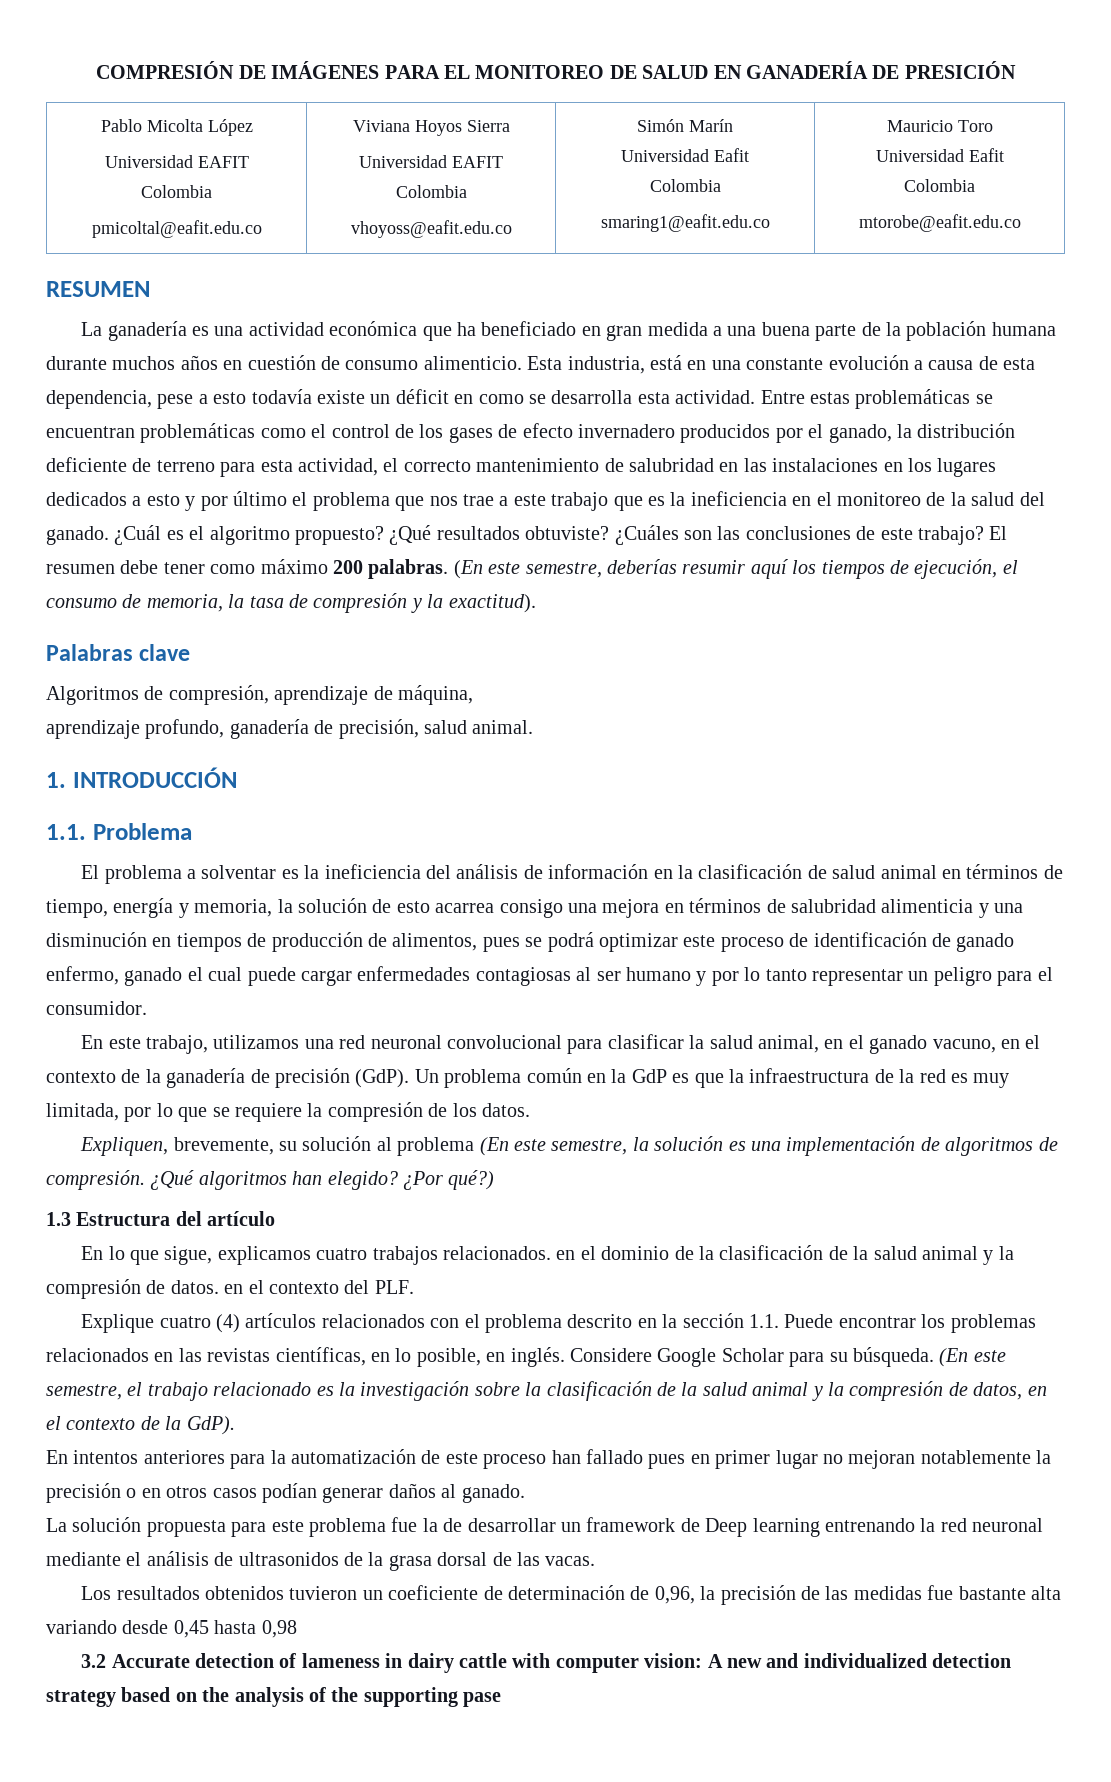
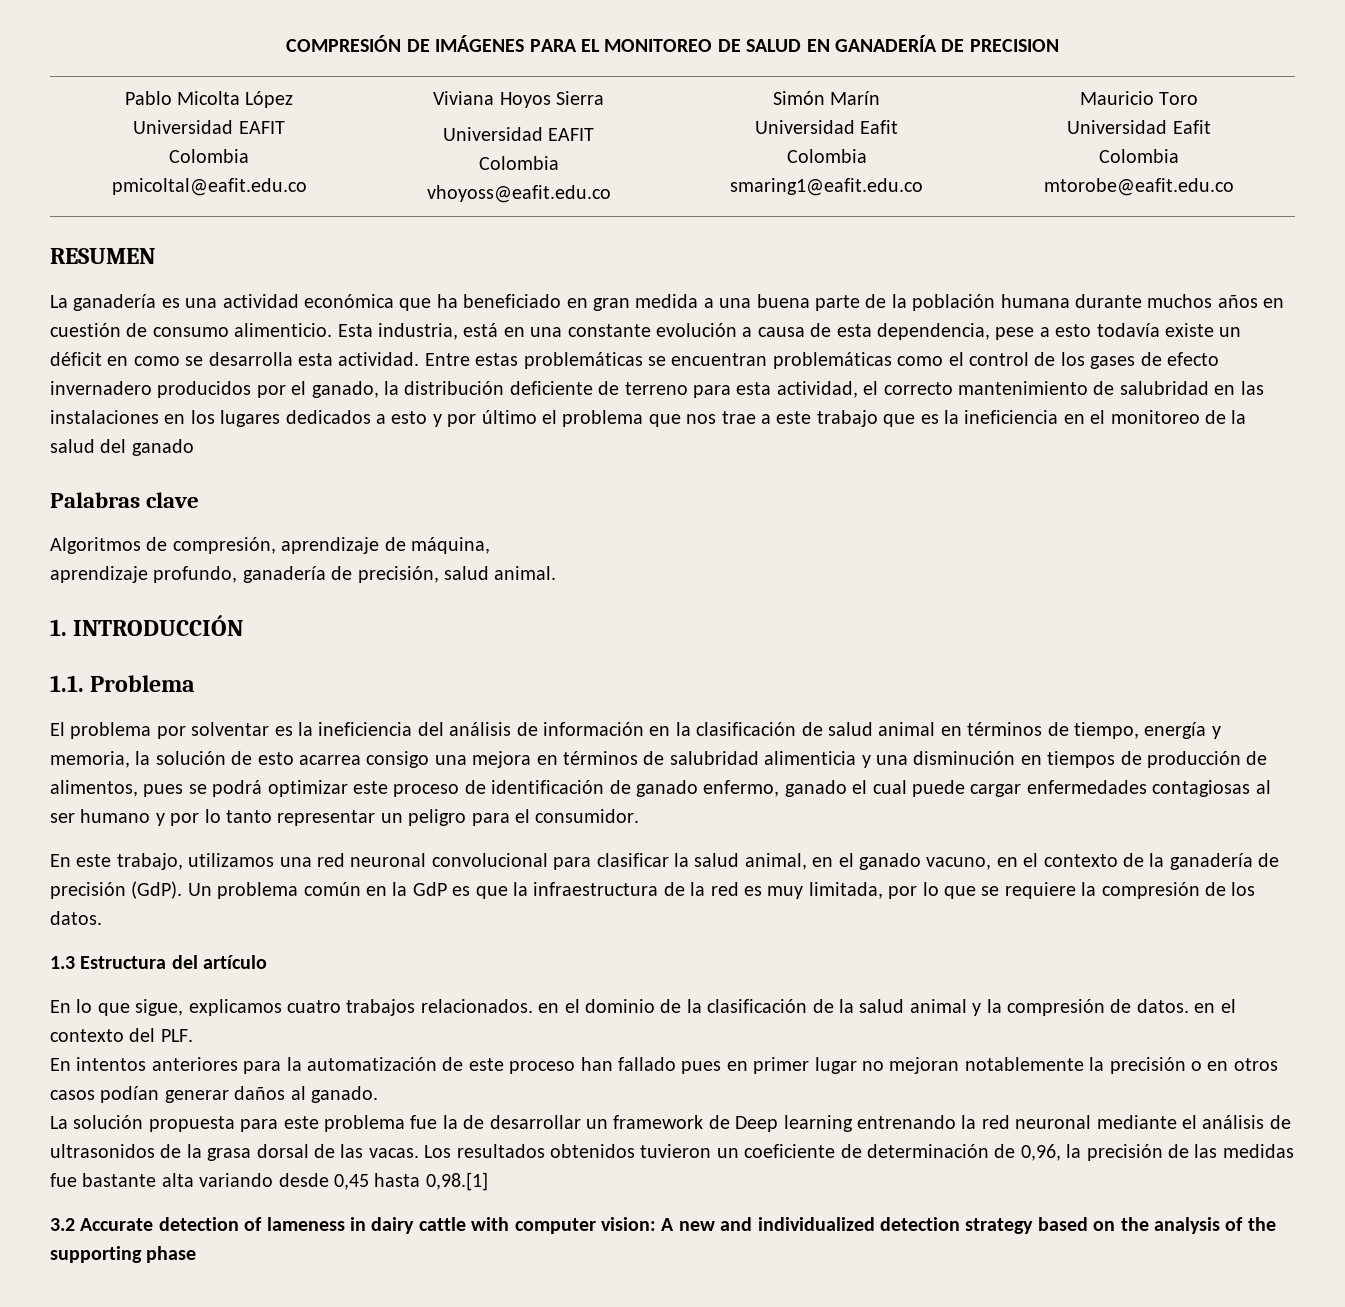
[904,61,1016,79] PRESICIÓN -> [969,39,1059,52] PRECISION
[46,525,1008,545] [46,559,1018,579] [46,593,536,613] ganado. ¿Cuál es el algoritmo propuesto? ¿Qué resultados obtuviste? ¿Cuáles son las conclusiones de este trabajo? El resumen debe tener como máximo 200 palabras. (En este semestre, deberías resumir aquí los tiempos de ejecución, el consumo de memoria, la tasa de compresión y la exactitud). -> [131,439,194,456] ganado
[186,869,196,879] a -> [156,726,186,739] por
[80,1136,1058,1156] [46,1170,495,1190] // Expliquen, brevemente, su solución al problema (En este semestre, la solución es una implementación de algoritmos de compresión. ¿Qué algoritmos han elegido? ¿Por qué?) -> (102, 918) none
[81,1313,1036,1333] [46,1347,1006,1367] [46,1381,1047,1401] [46,1416,235,1435] // Explique cuatro (4) artículos relacionados con el problema descrito en la sección 1.1. Puede encontrar los problemas relacionados en las revistas científicas, en lo posible, en inglés. Considere Google Scholar para su búsqueda. (En este semestre, el trabajo relacionado es la investigación sobre la clasificación de la salud animal y la compresión de datos, en el contexto de la GdP). -> (193, 1035) none
(596, 1561) // -> (419, 1153) none
[261,1620,297,1638] 0,98 -> [425,1172,488,1191] 0,98.[1]
[463,1692,502,1707] pase -> [146,1246,197,1263] phase

